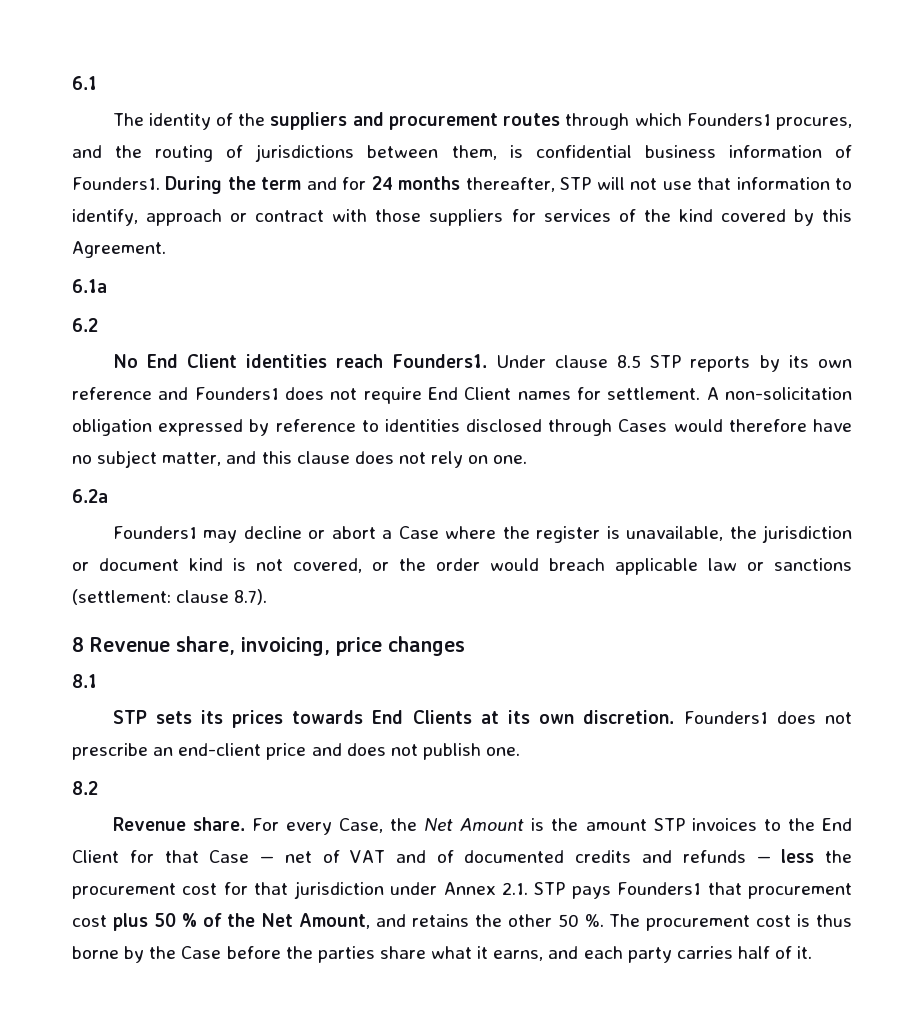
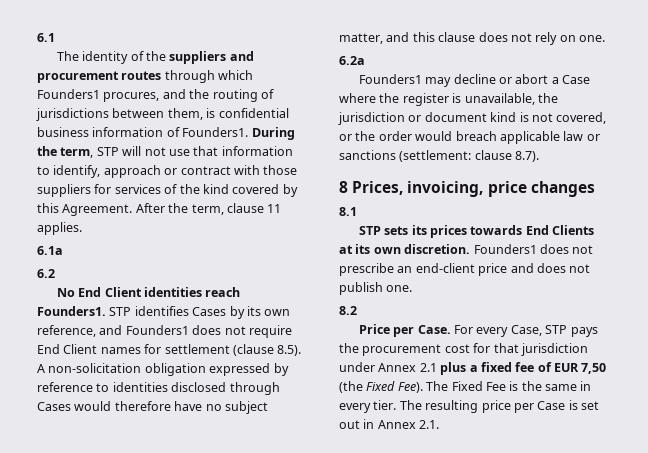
[261,176,555,192] term and for 24 months thereafter, -> [60,147,94,158] term,
(166, 249) none -> [135,203,282,215] [37,222,82,235] After the term, clause 11 applies.
[496,355,751,372] Under clause 8.5 STP reports -> [109,306,227,316] STP identifies Cases
[72,387,152,400] reference -> [37,325,96,337] reference,
[607,387,701,400] settlement. -> [164,344,302,356] settlement (clause 8.5).
[90,636,235,655] Revenue share, -> [352,181,404,195] Prices,
[112,817,853,835] [72,849,815,863] Revenue share. For every Case, the Net Amount is the amount STP invoices to the End Client for that Case — net of VAT and of documented credits and refunds — less -> [358,324,598,337] Price per Case. For every Case, STP pays
[501,882,852,899] [72,913,853,931] [72,946,813,963] 2.1. STP pays Founders1 that procurement cost plus 50 % of the Net Amount, and retains the other 50 %. The procurement cost is thus borne by the Case before the parties share what it earns, and each party carries half of it. -> [419,362,607,375] [339,381,592,393] [339,400,599,413] [339,419,440,429] 2.1 plus a fixed fee of EUR 7,50 (the Fixed Fee). The Fixed Fee is the same in every tier. The resulting price per Case is set out in Annex 2.1.

